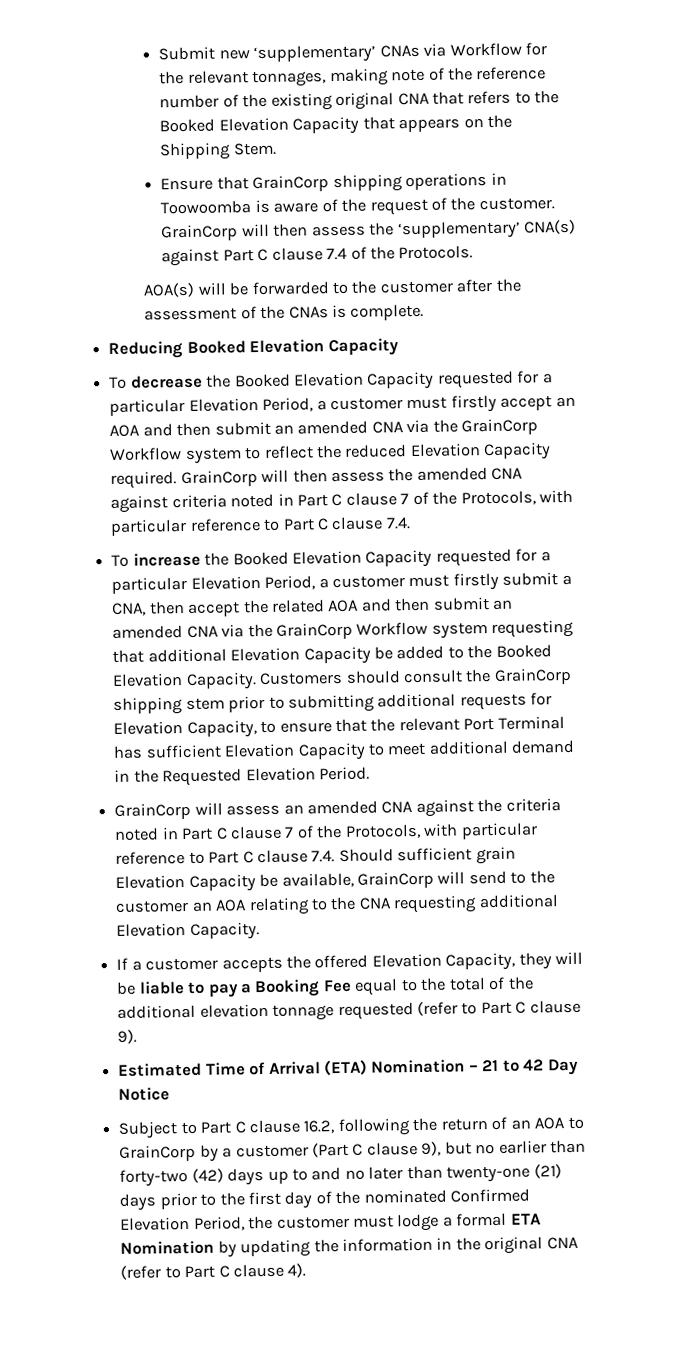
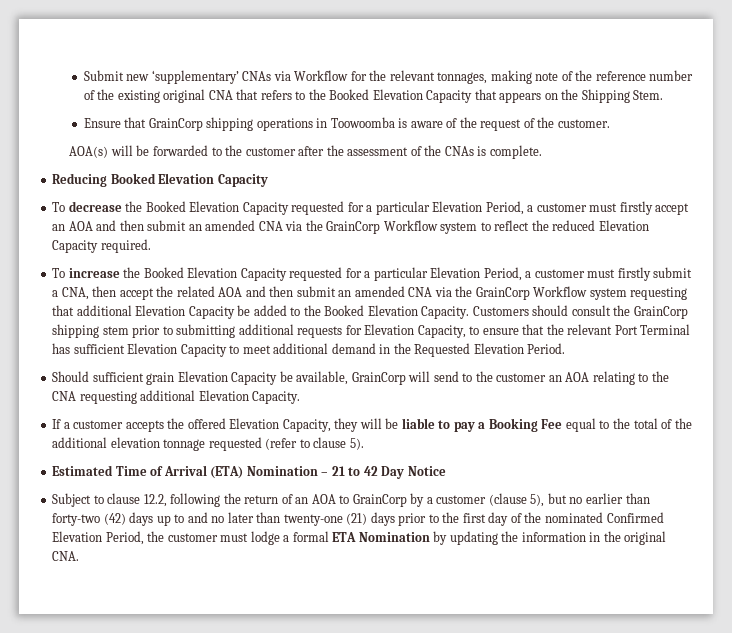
[161,219,577,242] [161,245,474,267] GrainCorp will then assess the ‘supplementary’ CNA(s) against Part C clause 7.4 of the Protocols. -> (610, 123) none
[180,467,524,488] [110,489,574,513] [110,516,411,536] GrainCorp will then assess the amended CNA against criteria noted in Part C clause 7 of the Protocols, with particular reference to Part C clause 7.4. -> (151, 246) none
[114,798,561,820] [114,822,538,841] [115,849,336,865] GrainCorp will assess an amended CNA against the criteria noted in Part C clause 7 of the Protocols, with particular reference to Part C clause 7.4. -> (566, 348) none
[480,999,581,1015] [117,1029,138,1044] Part C clause 9). -> [313,437,364,450] clause 5).
[200,1119,335,1134] Part C clause 16.2, -> [107,493,167,507] clause 12.2,
[311,1141,442,1158] (Part C clause 9), -> [488,493,545,507] (clause 5),
[546,1236,579,1250] [120,1263,307,1280] CNA (refer to Part C clause 4). -> [52,551,80,561] CNA.

